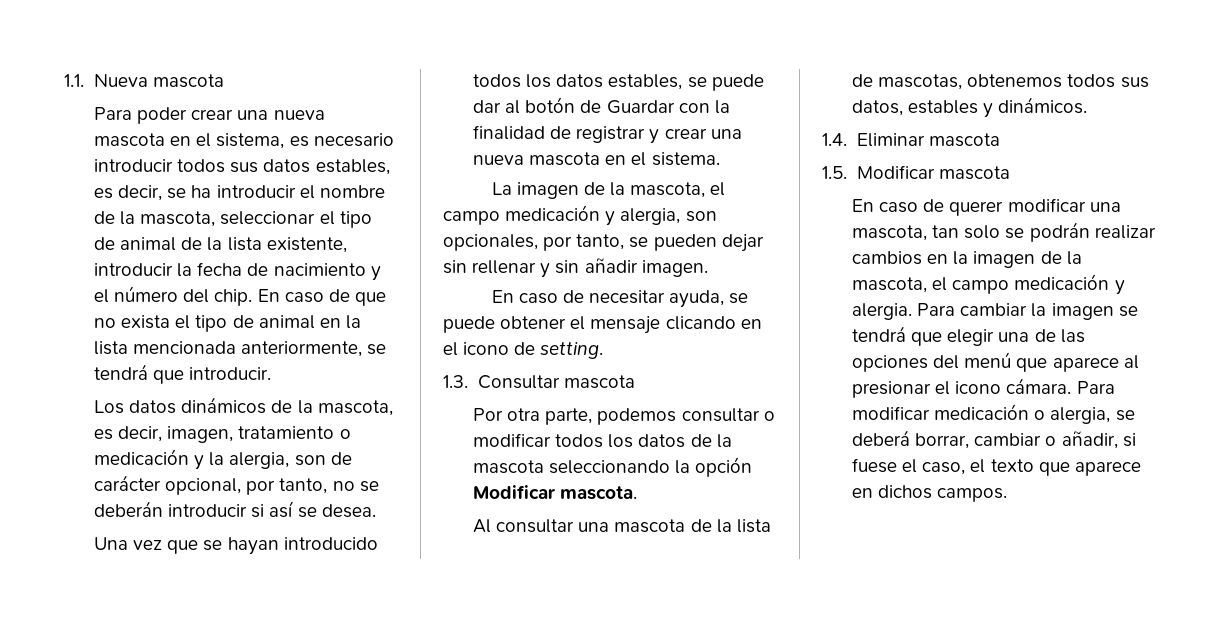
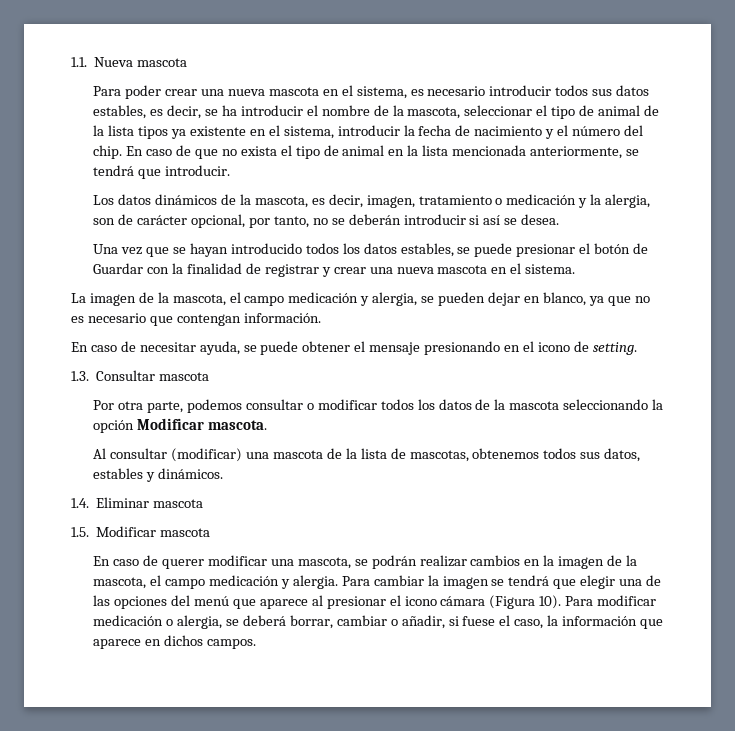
[266,237,347,253] existente, -> [138,125,334,139] tipos ya existente en el sistema,
[473,100,521,114] dar al -> [516,243,591,257] presionar el
[685,211,717,222] [443,234,764,252] [443,258,708,278] son opcionales, por tanto, se pueden dejar sin rellenar y sin añadir imagen. -> [421,292,650,306] [71,313,321,326] se pueden dejar en blanco, ya que no es necesario que contengan información.
[665,316,736,330] clicando -> [424,341,501,355] presionando
(575, 526) none -> [171,448,243,462] (modificar)
[932,225,1001,239] tan solo -> (351, 563) none
[1006,378,1072,394] cámara. -> [440,595,562,609] cámara (Figura 10).
[970,459,1034,473] el texto -> [547,615,638,626] la información

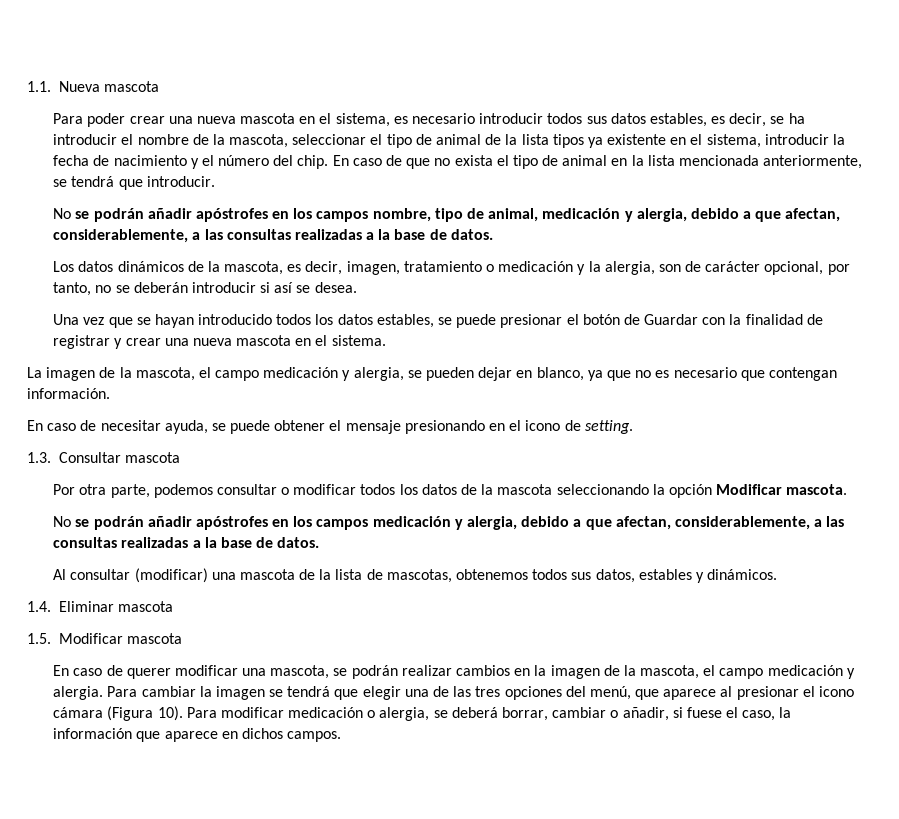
(231, 170) none -> [53,208,841,222] [53,229,493,243] // No se podrán añadir apóstrofes en los campos nombre, tipo de animal, medicación y alergia, debido a que afectan, considerablemente, a las consultas realizadas a la base de datos.
(268, 425) none -> [53,516,845,530] [53,537,320,548] // No se podrán añadir apóstrofes en los campos medicación y alergia, debido a que afectan, considerablemente, a las consultas realizadas a la base de datos.
(111, 600) none -> [475,686,501,697] tres
[194,596,230,606] menú -> [589,686,631,700] menú,

